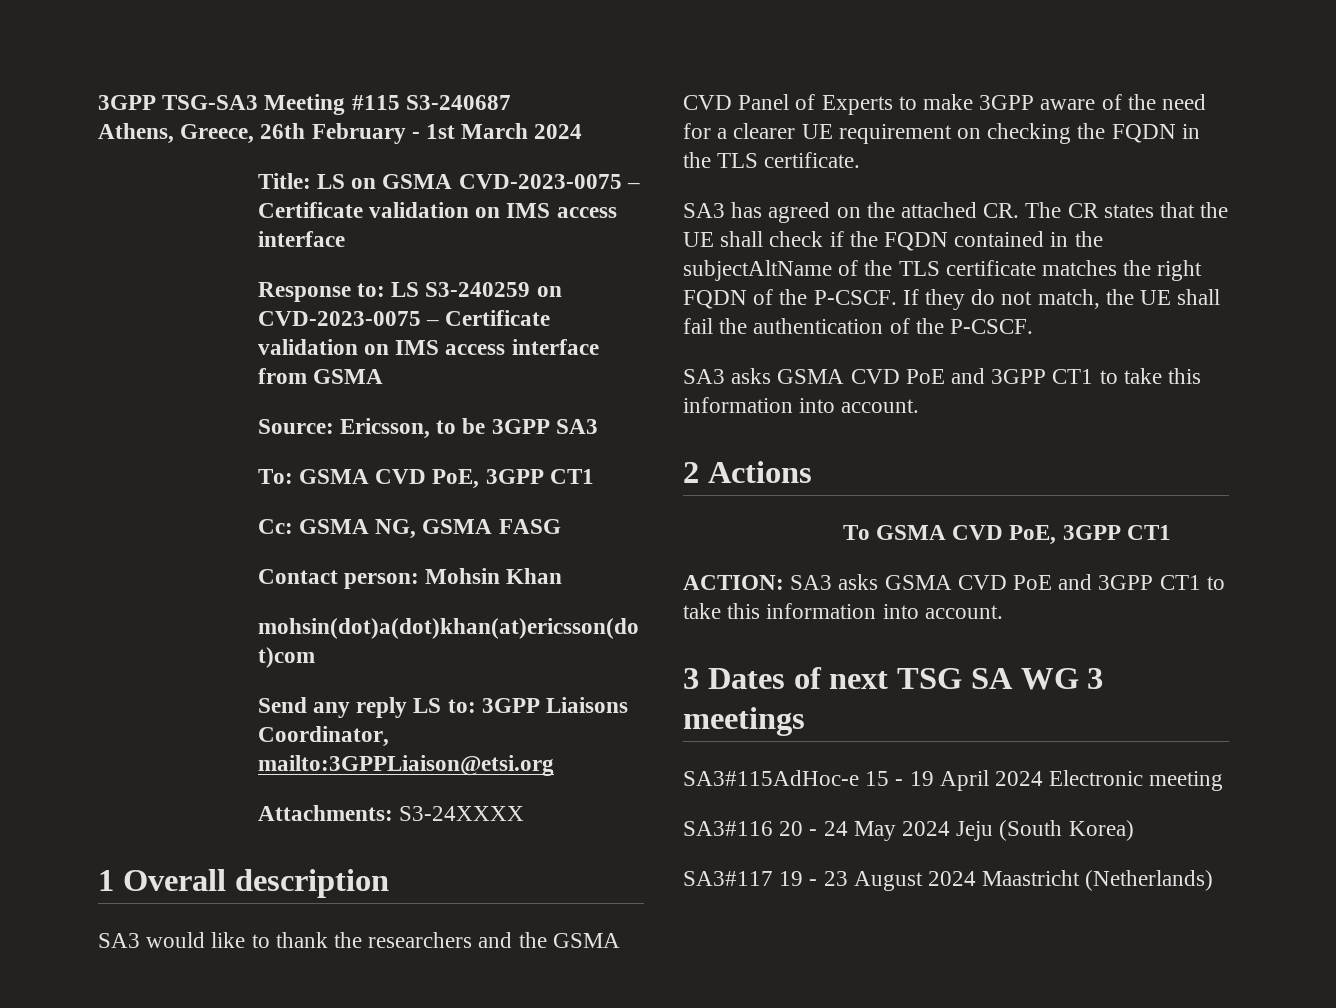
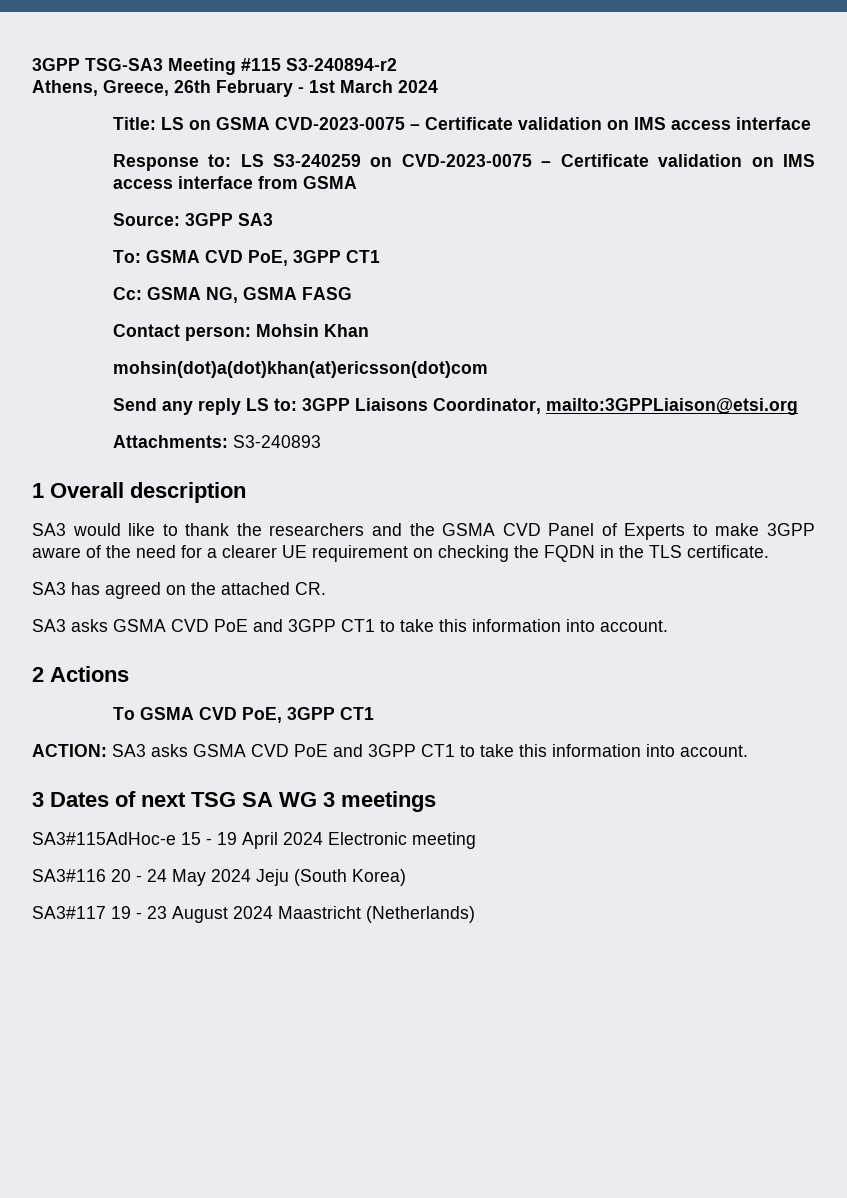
[405,95,511,110] S3-240687 -> [286,58,397,71] S3-240894-r2
[340,418,486,439] Ericsson, to be -> (180, 219) none
[399,806,525,821] S3-24XXXX -> [232,435,321,448] S3-240893
[1025,202,1229,218] [683,231,1103,251] [683,260,1203,281] [683,289,1221,310] [683,318,1034,334] The CR states that the UE shall check if the FQDN contained in the subjectAltName of the TLS certificate matches the right FQDN of the P-CSCF. If they do not match, the UE shall fail the authentication of the P-CSCF. -> (326, 588) none

